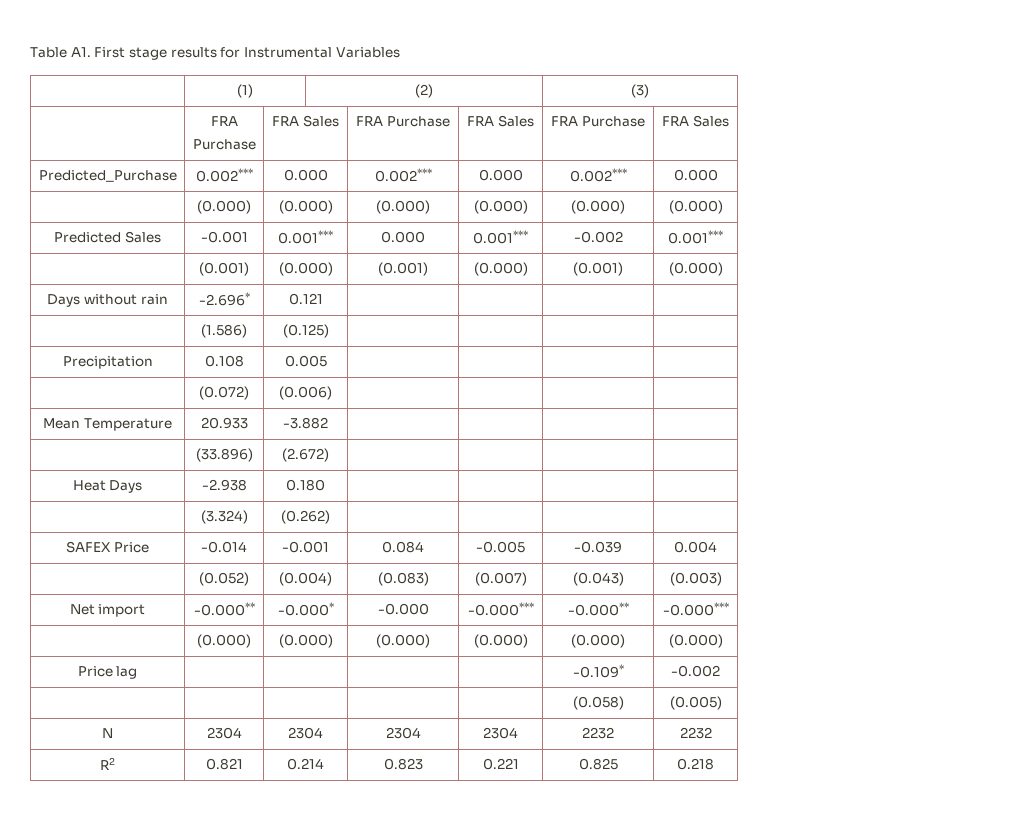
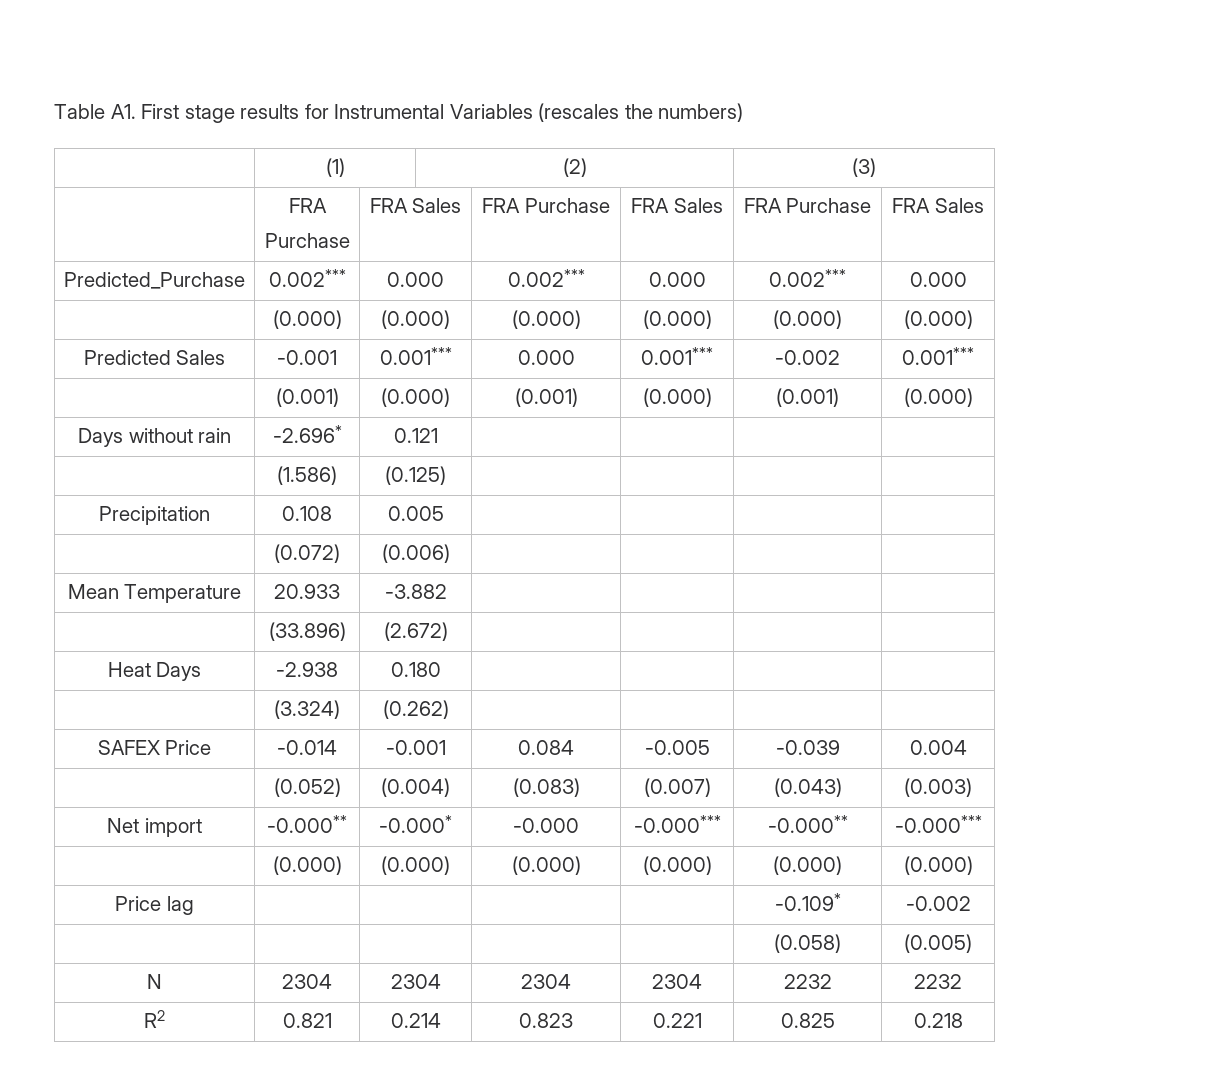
(400, 52) none -> [538,103,744,122] (rescales the numbers)

